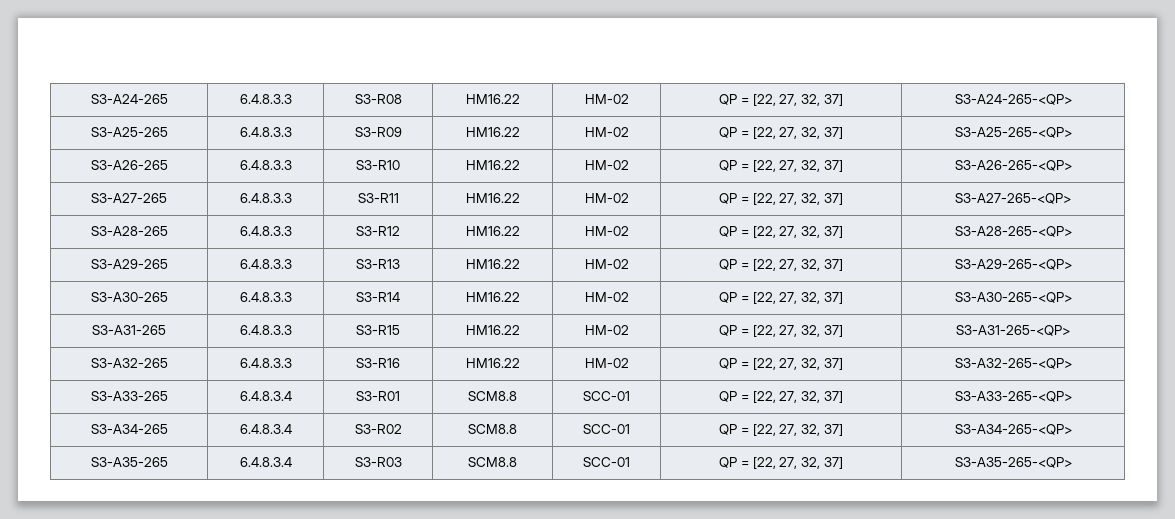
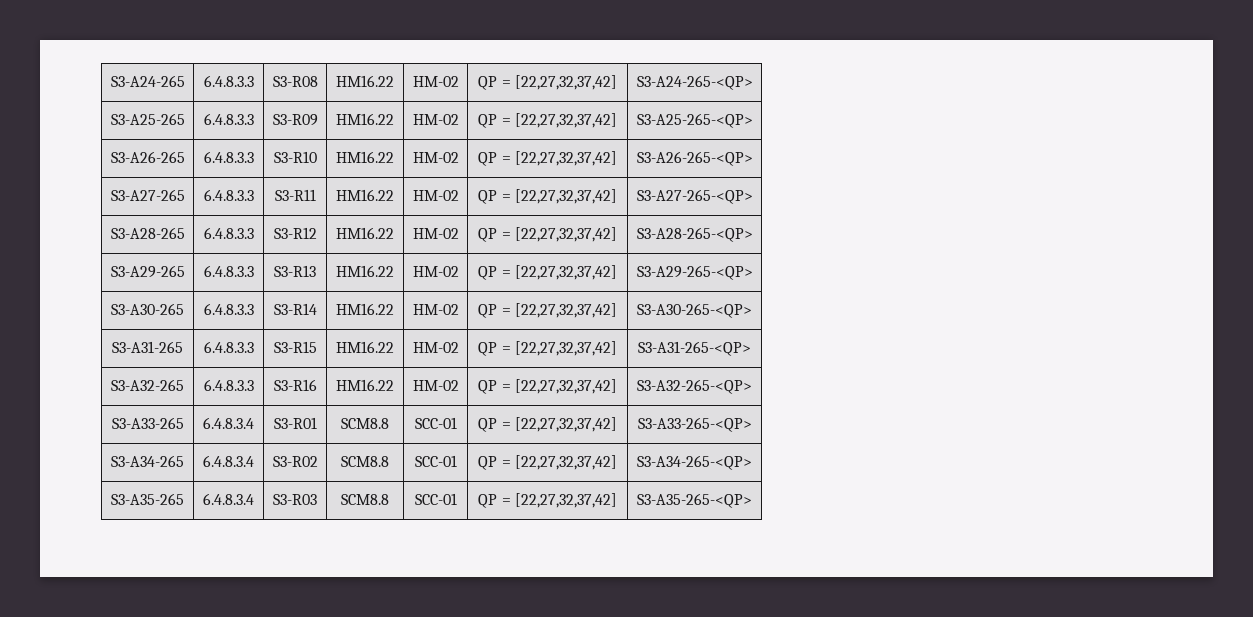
[752,94,843,106] [22, 27, 32, 37] -> [514,75,617,90] [22,27,32,37,42]
[752,127,843,139] [22, 27, 32, 37] -> [514,113,617,128] [22,27,32,37,42]
[752,160,843,172] [22, 27, 32, 37] -> [514,151,617,166] [22,27,32,37,42]
[752,193,843,205] [22, 27, 32, 37] -> [514,189,617,204] [22,27,32,37,42]
[752,226,843,238] [22, 27, 32, 37] -> [514,227,617,242] [22,27,32,37,42]
[752,259,843,271] [22, 27, 32, 37] -> [514,265,617,280] [22,27,32,37,42]
[752,292,843,304] [22, 27, 32, 37] -> [514,303,617,318] [22,27,32,37,42]
[752,325,843,337] [22, 27, 32, 37] -> [514,341,617,356] [22,27,32,37,42]
[752,358,843,370] [22, 27, 32, 37] -> [514,379,617,394] [22,27,32,37,42]
[752,391,843,403] [22, 27, 32, 37] -> [514,417,617,432] [22,27,32,37,42]
[752,424,843,436] [22, 27, 32, 37] -> [514,455,617,470] [22,27,32,37,42]
[752,457,843,469] [22, 27, 32, 37] -> [514,493,617,508] [22,27,32,37,42]

